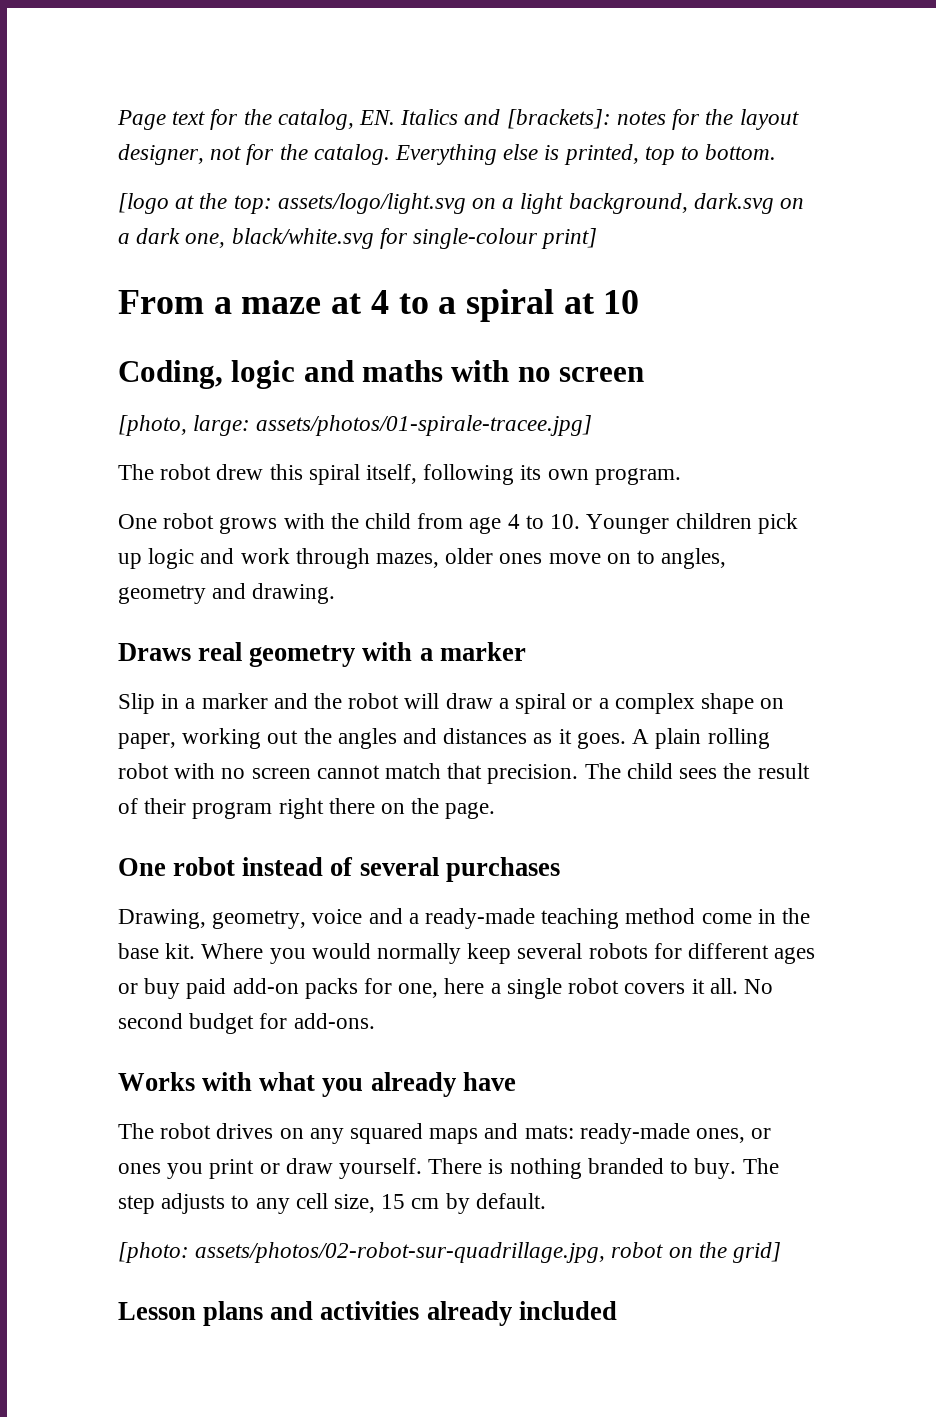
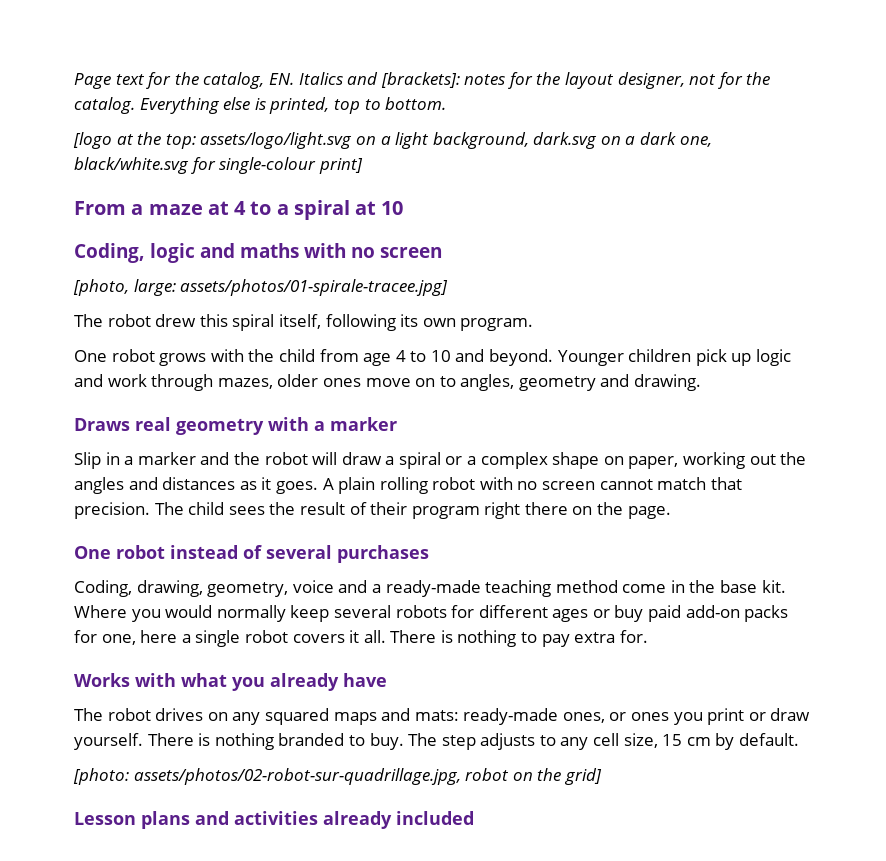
[550,514,581,529] 10. -> [430,349,554,366] 10 and beyond.
[118,909,206,929] Drawing, -> [74,580,203,597] Coding, drawing,
[743,979,773,994] [118,1013,375,1034] No second budget for add-ons. -> [390,630,648,647] There is nothing to pay extra for.

